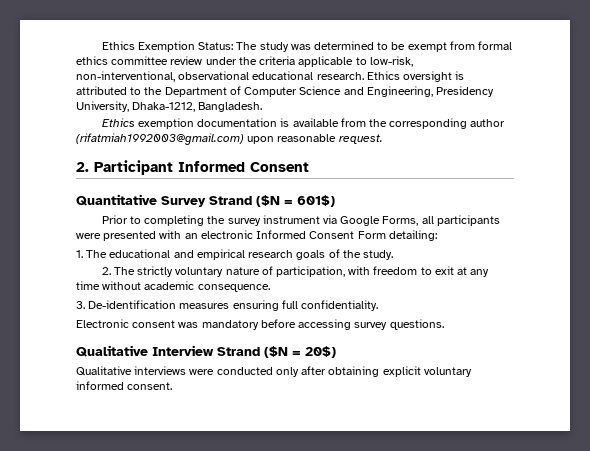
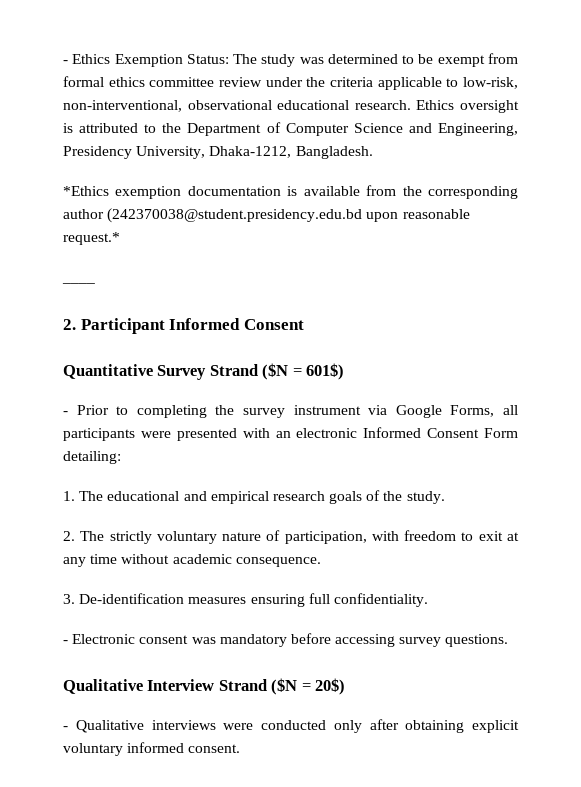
(101, 45) none -> [63,60,68,64] -
[101,118,135,127] Ethics -> [63,186,109,196] *Ethics
[76,133,244,145] (rifatmiah1992003@gmail.com) -> [107,208,363,223] (242370038@student.presidency.edu.bd
[338,134,383,144] request. -> [63,232,120,245] [62,282,95,284] request.* // ____
(335, 201) none -> [63,411,68,415] -
(379, 305) none -> [63,640,68,644] -
(336, 352) none -> [63,726,68,730] -

